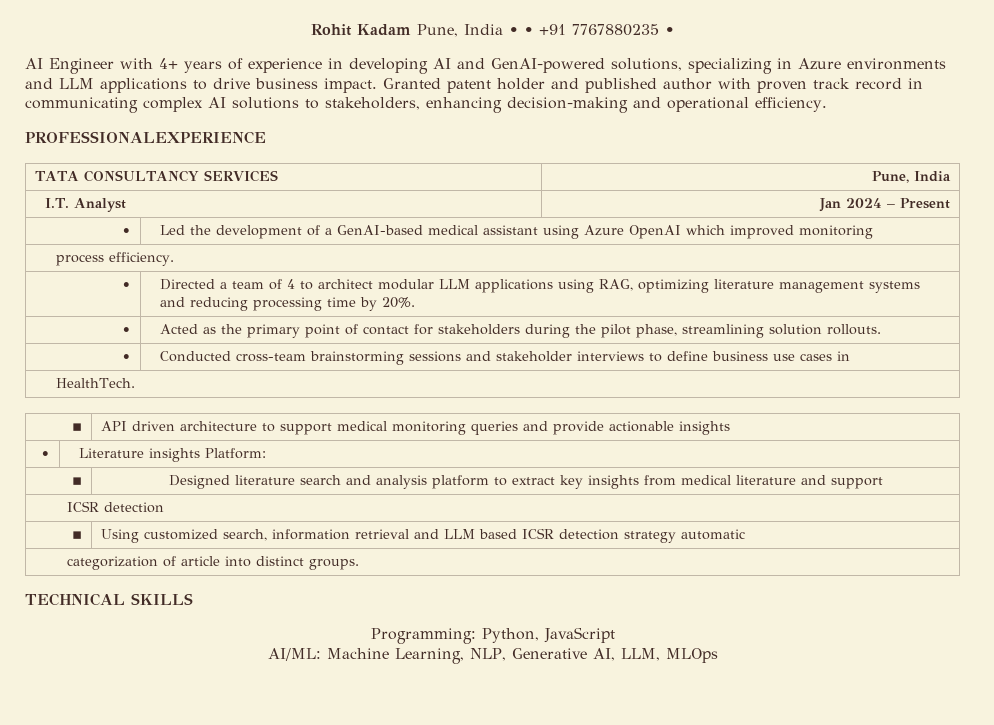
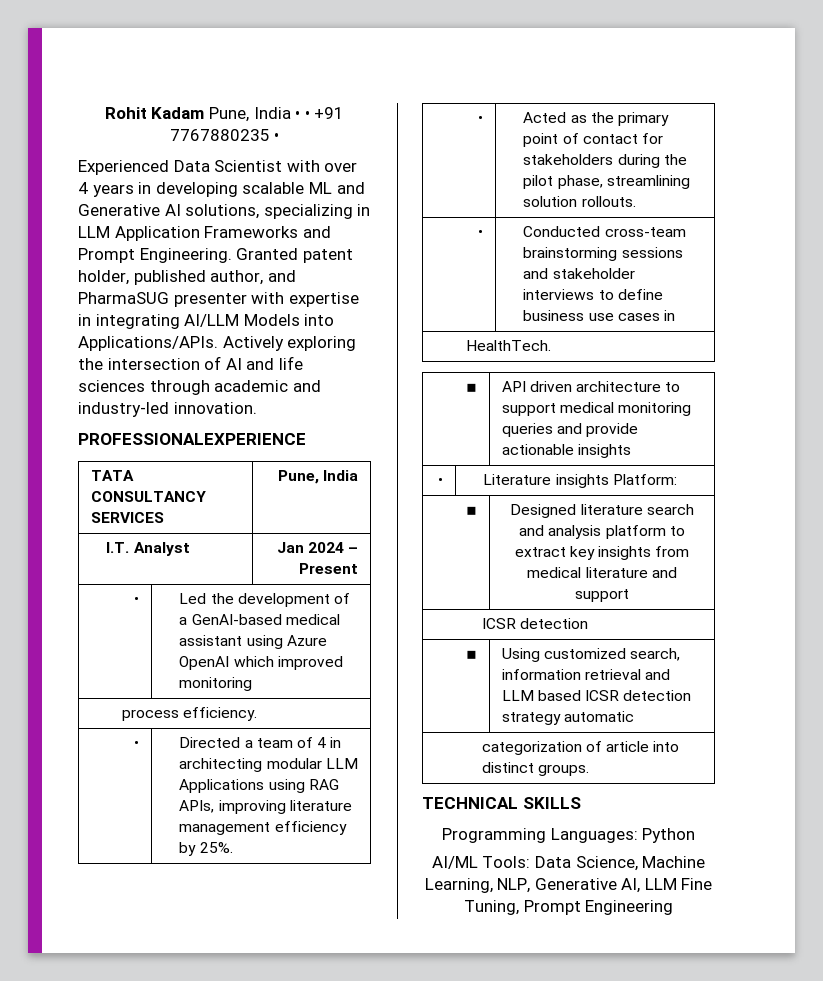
[25,58,946,74] [25,78,923,93] [25,97,827,113] AI Engineer with 4+ years of experience in developing AI and GenAI-powered solutions, specializing in Azure environments and LLM applications to drive business impact. Granted patent holder and published author with proven track record in communicating complex AI solutions to stakeholders, enhancing decision-making and operational efficiency. -> [78,160,358,175] [78,182,365,197] [78,204,371,219] [78,226,331,241] [78,248,353,263] [78,270,296,285] [78,292,359,307] [78,314,335,329] [78,336,357,351] [78,356,303,370] [78,380,321,395] [78,402,257,417] Experienced Data Scientist with over 4 years in developing scalable ML and Generative AI solutions, specializing in LLM Application Frameworks and Prompt Engineering. Granted patent holder, published author, and PharmaSUG presenter with expertise in integrating AI/LLM Models into Applications/APIs. Actively exploring the intersection of AI and life sciences through academic and industry-led innovation.
[300,279,921,293] [160,297,416,311] to architect modular LLM applications using RAG, optimizing literature management systems and reducing processing time by 20%. -> [330,737,342,748] [179,758,358,772] [179,779,339,793] [179,800,352,814] [179,821,347,835] [179,842,233,856] in architecting modular LLM Applications using RAG APIs, improving literature management efficiency by 25%.
[370,627,615,644] [267,648,321,661] Programming: Python, JavaScript // AI/ML: -> [441,828,696,843] [431,856,638,871] Programming Languages: Python // AI/ML Tools: Data Science,
[620,648,718,663] LLM, MLOps -> [644,878,713,890] [463,900,674,915] LLM Fine Tuning, Prompt Engineering

